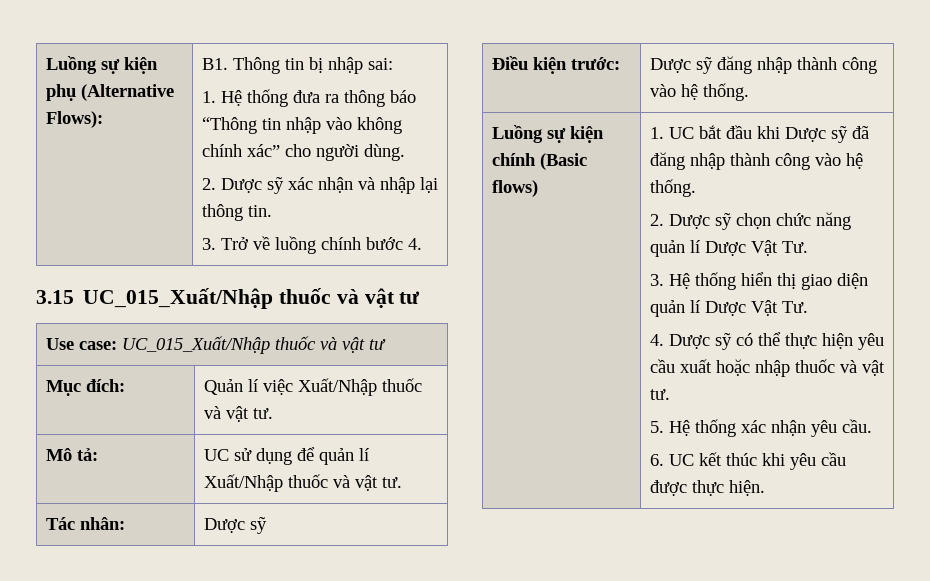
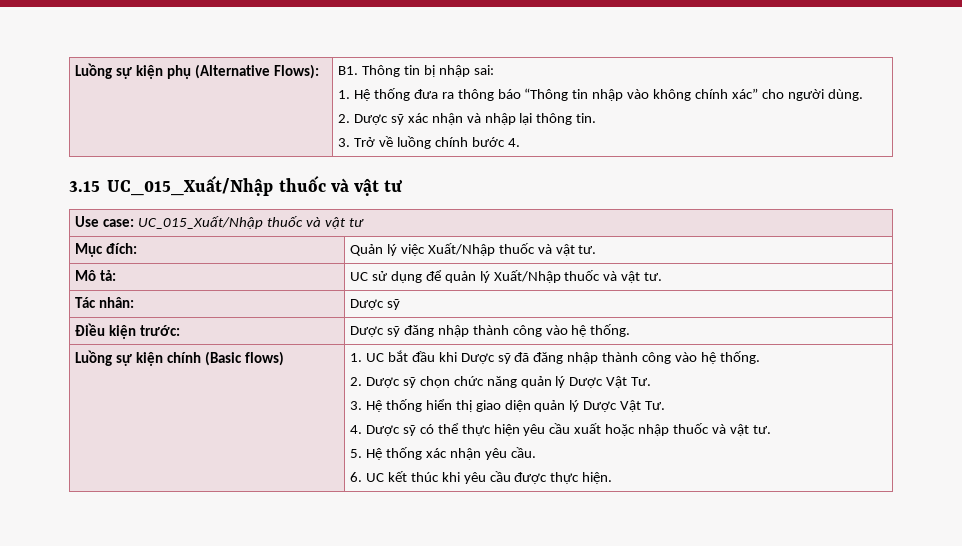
[247,379,258,392] lí -> [386,244,397,256] lý
[358,448,369,461] lí -> [479,271,490,283] lý
[689,240,700,253] lí -> [555,376,566,388] lý
[689,300,700,313] lí -> [569,400,580,412] lý

